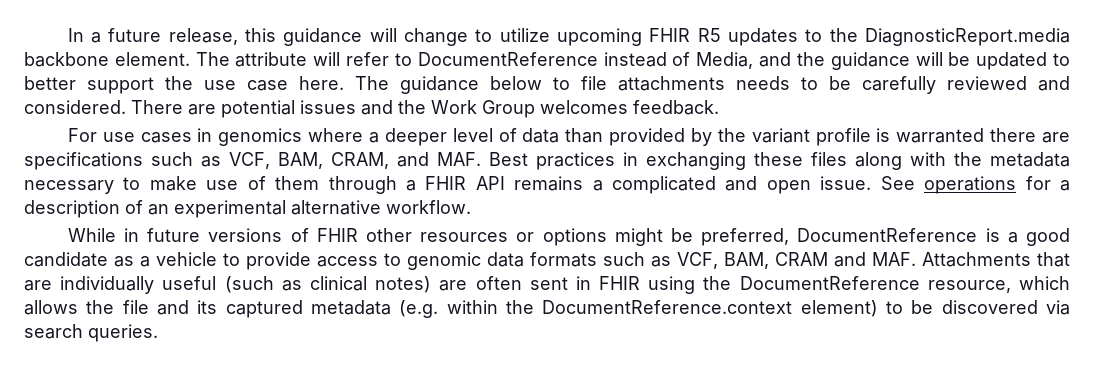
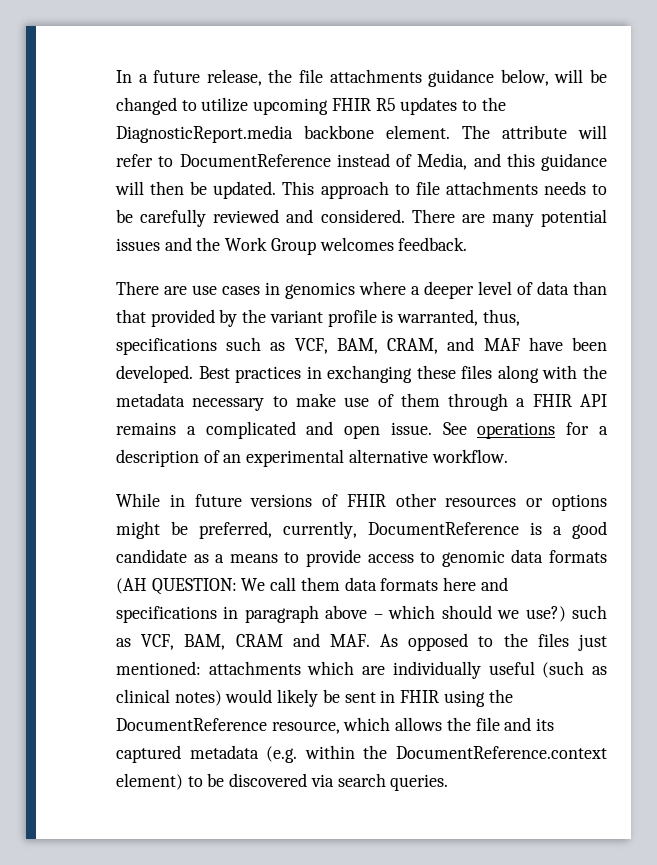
[245,28,469,46] this guidance will change -> [268,69,608,87] [116,97,177,115] the file attachments guidance below, will be changed
[796,52,1071,70] [24,76,542,94] the guidance will be updated to better support the use case here. The guidance below -> [506,153,607,171] [115,181,389,199] this guidance will then be updated. This approach
(216, 109) none -> [491,214,534,227] many
[67,128,97,142] For -> [116,281,187,295] There are
(604, 135) none -> [116,309,146,323] that
[896,128,1070,143] warranted there are -> [397,309,520,326] warranted, thus,
[437,152,481,166] MAF. -> [483,337,607,351] [116,365,193,383] MAF have been developed.
(790, 237) none -> [283,521,357,539] currently,
[156,252,217,266] vehicle -> [229,554,278,563] means
(597, 259) none -> [116,577,508,595] [116,605,566,623] (AH QUESTION: We call them data formats here and specifications in paragraph above – which should we use?)
[922,252,1070,267] Attachments that -> [380,633,607,651] [116,661,355,675] As opposed to the files just mentioned: attachments which
[439,276,522,291] are often -> [225,689,340,707] would likely be

